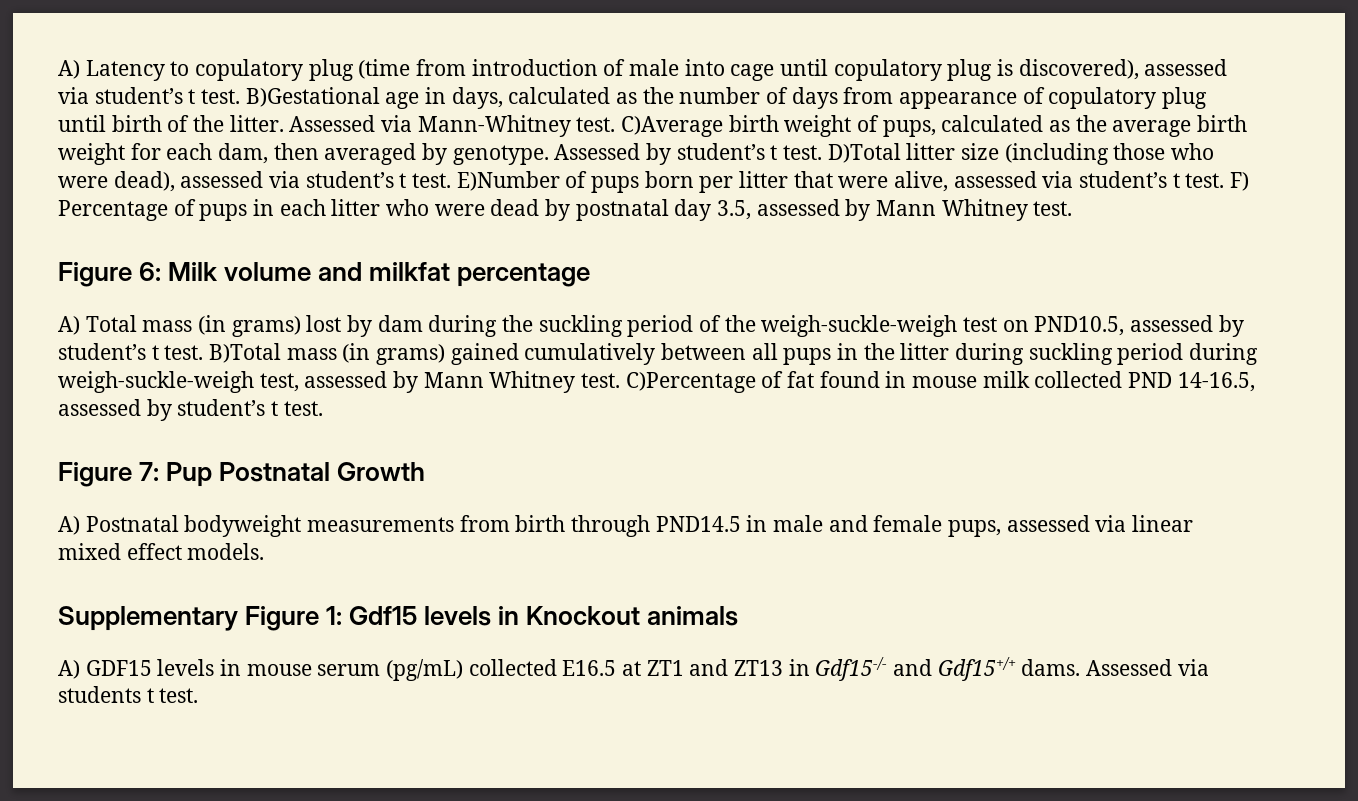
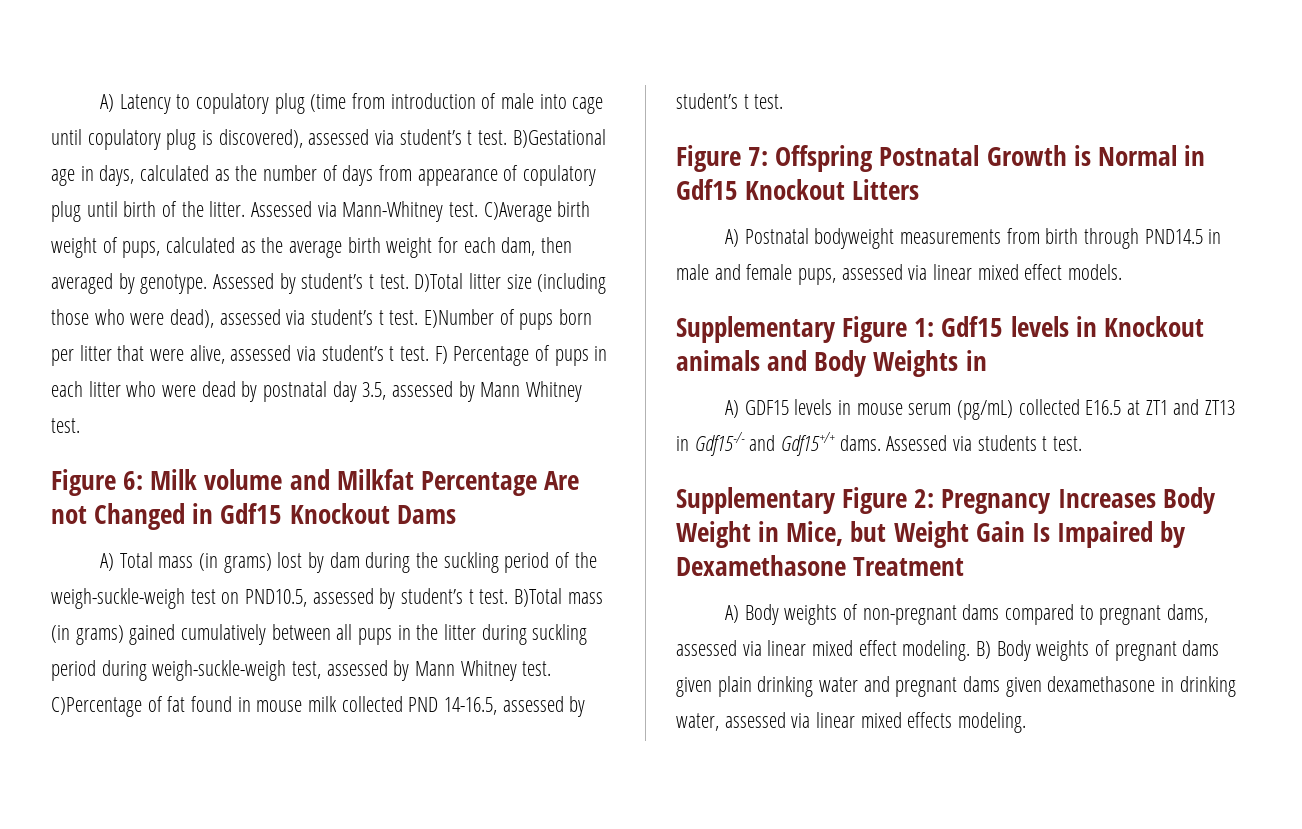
[369,262,591,287] milkfat percentage -> [336,469,580,496] [51,503,456,530] Milkfat Percentage Are not Changed in Gdf15 Knockout Dams
[166,462,213,487] Pup -> [775,145,874,172] Offspring
(426, 471) none -> [1073,145,1206,166] [676,179,920,200] is Normal in Gdf15 Knockout Litters
(739, 616) none -> [767,350,987,377] and Body Weights in
(199, 695) none -> [676,487,1216,514] [676,521,1187,548] [676,555,965,576] [725,604,1209,625] [676,640,1220,661] [676,676,1236,697] [676,712,1027,733] // Supplementary Figure 2: Pregnancy Increases Body Weight in Mice, but Weight Gain Is Impaired by Dexamethasone Treatment // A) Body weights of non-pregnant dams compared to pregnant dams, assessed via linear mixed effect modeling. B) Body weights of pregnant dams given plain drinking water and pregnant dams given dexamethasone in drinking water, assessed via linear mixed effects modeling.

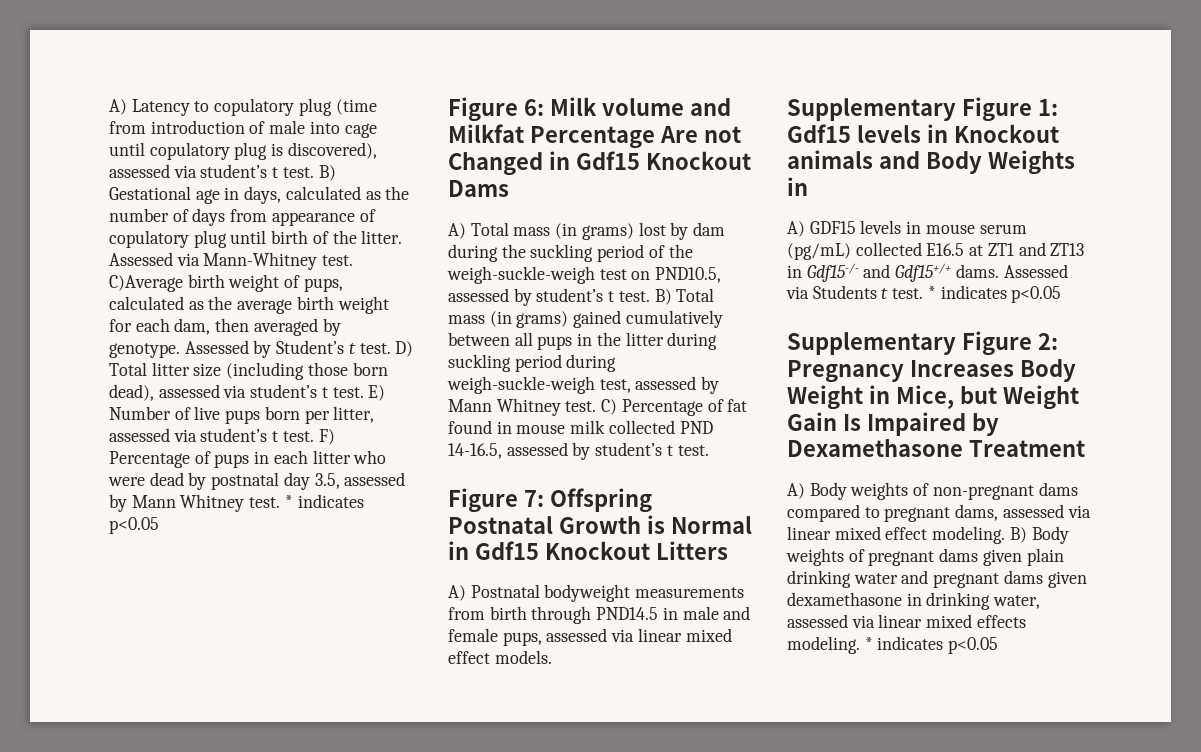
[512,129,606,148] B)Gestational -> [318,165,336,181] [109,186,191,200] B) Gestational
[301,273,464,292] student’s t test. D)Total -> [276,340,414,357] [109,362,147,376] Student’s t test. D) Total
[94,309,165,325] who were -> [352,362,388,376] born
[424,309,593,330] [51,345,225,366] E)Number of pups born per litter that were alive, -> [368,385,386,401] [109,406,375,424] E) Number of live pups born per litter,
(80, 425) none -> [284,494,364,508] [109,517,159,534] * indicates p<0.05
[514,588,563,607] B)Total -> [654,288,715,305] B) Total
[51,697,142,717] C)Percentage -> [601,399,703,416] C) Percentage
[977,435,1083,451] students t test. -> [812,285,1062,303] Students t test. * indicates p<0.05
(1027, 722) none -> [864,636,999,654] * indicates p<0.05

